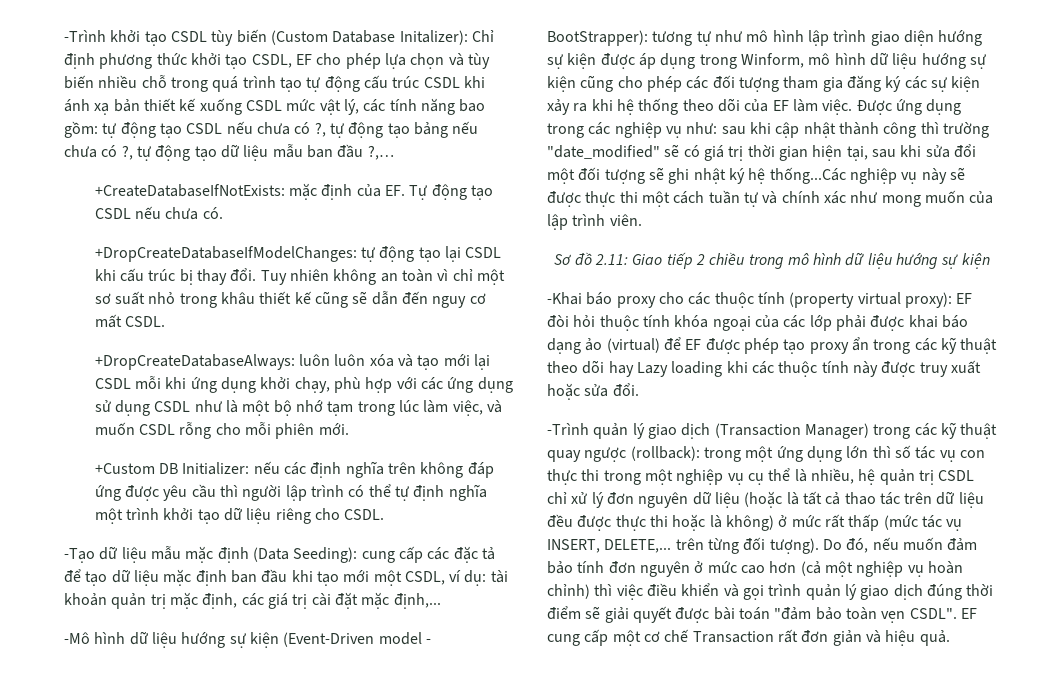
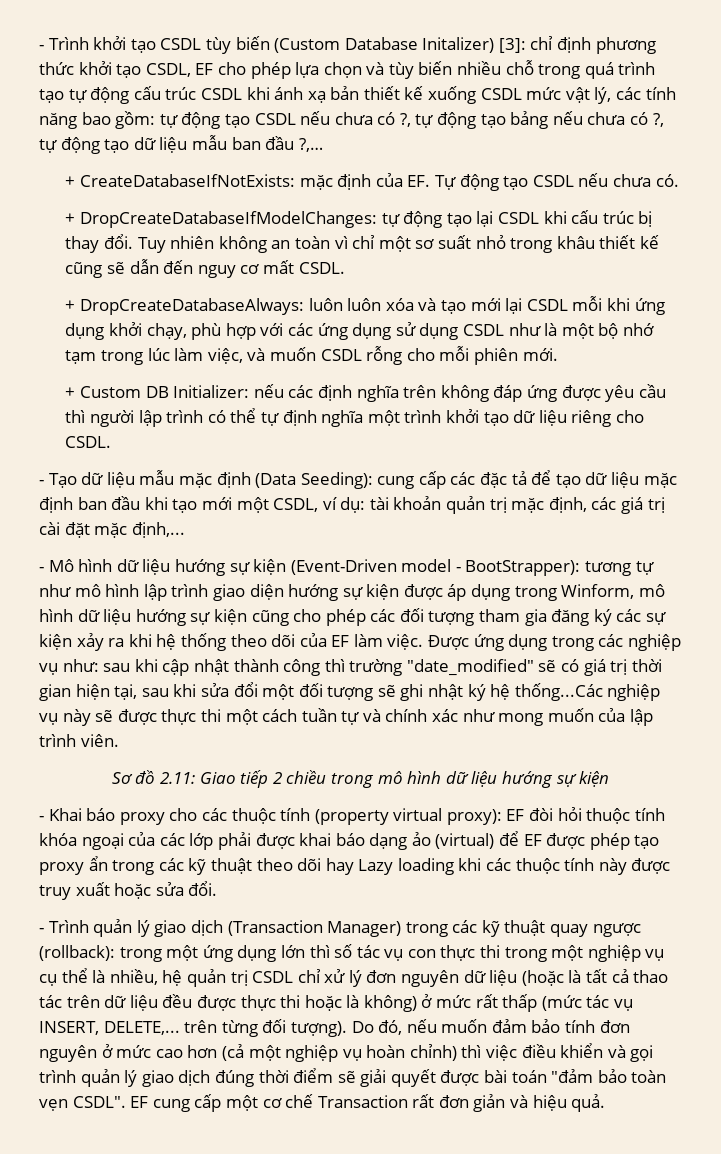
[64,30,106,42] -Trình -> [39,37,89,50] - Trình
[399,30,494,45] Initalizer): Chỉ -> [422,36,554,53] Initalizer) [3]: chỉ
[94,184,285,197] +CreateDatabaseIfNotExists: -> [65,174,296,187] + CreateDatabaseIfNotExists:
[94,246,357,262] +DropCreateDatabaseIfModelChanges: -> [65,211,378,228] + DropCreateDatabaseIfModelChanges:
[94,354,295,370] +DropCreateDatabaseAlways: -> [65,298,305,315] + DropCreateDatabaseAlways:
[94,463,155,474] +Custom -> [65,386,142,398] + Custom
[64,548,95,563] -Tạo -> [39,473,77,488] - Tạo
[64,632,90,644] -Mô -> [39,559,74,572] - Mô
[547,292,582,305] -Khai -> [39,808,82,821] - Khai
[547,423,589,435] -Trình -> [39,920,89,933] - Trình

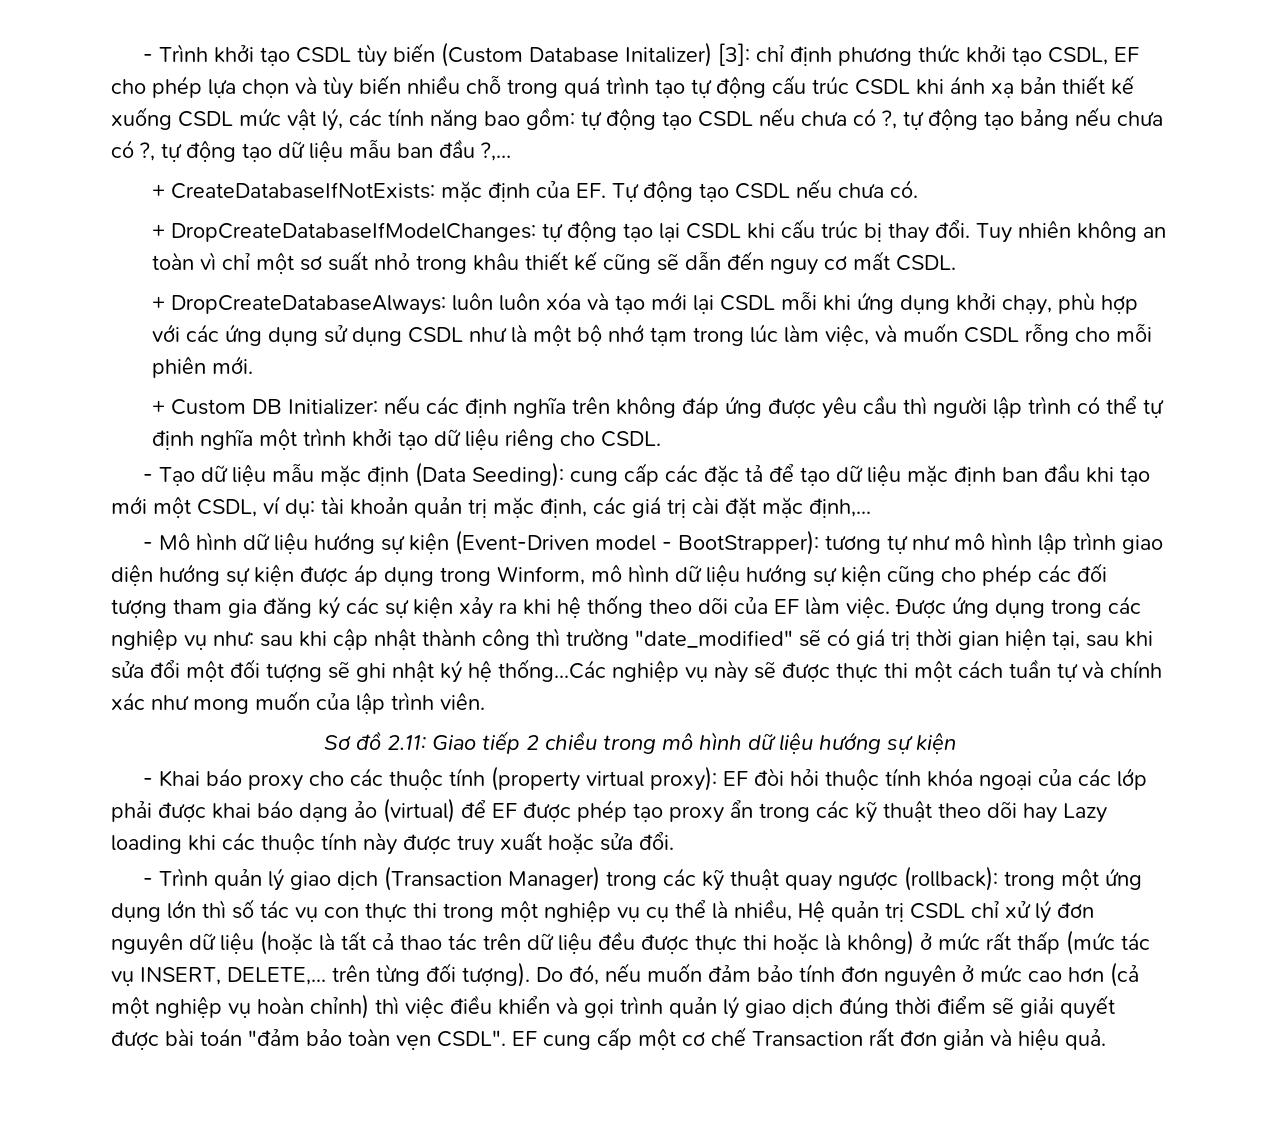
[162,970,183,986] hệ -> [798,901,825,922] Hệ

